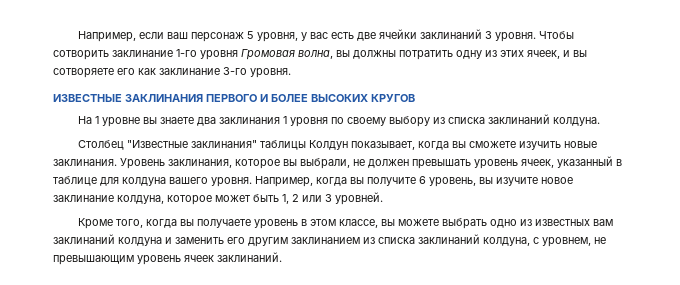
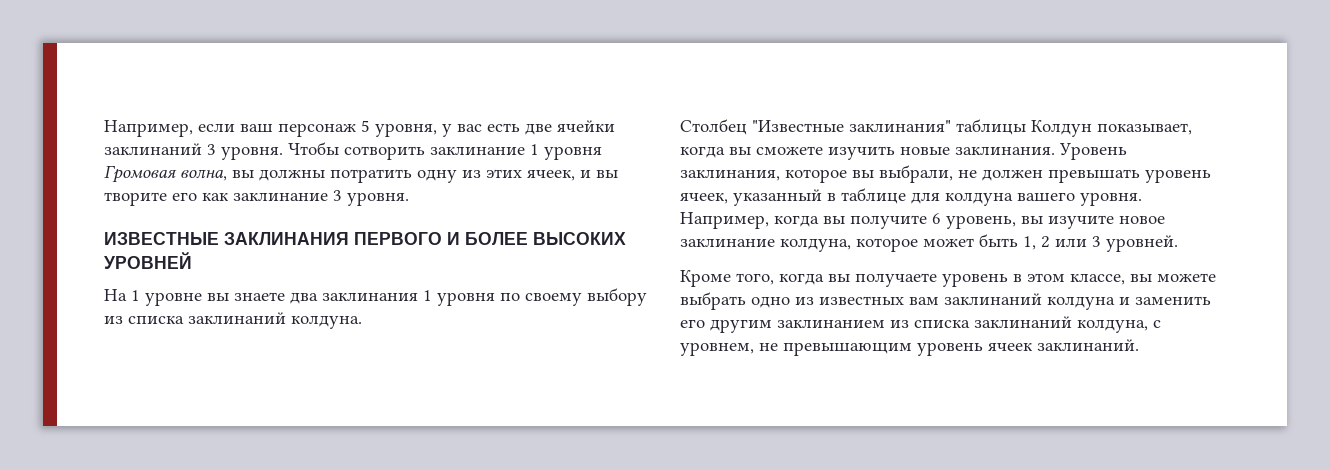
[176,49,197,57] 1-го -> [530,144,539,155] 1
[53,68,114,78] сотворяете -> [104,192,167,206] творите
[223,67,247,75] 3-го -> [333,190,342,201] 3
[371,94,415,102] КРУГОВ -> [104,252,192,269] УРОВНЕЙ

